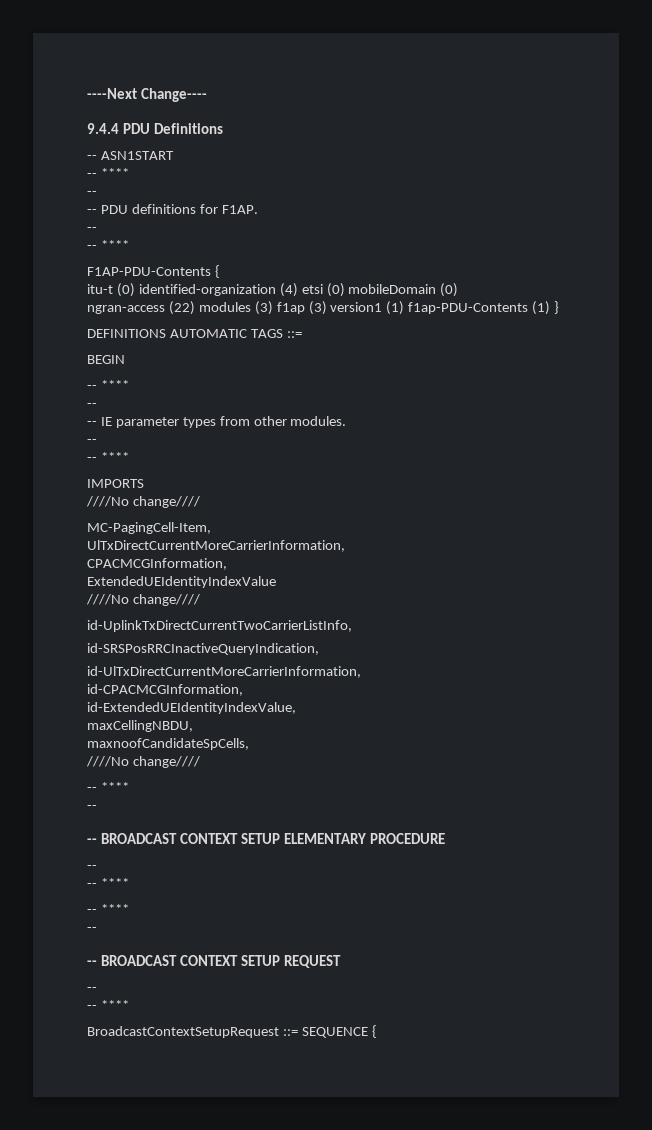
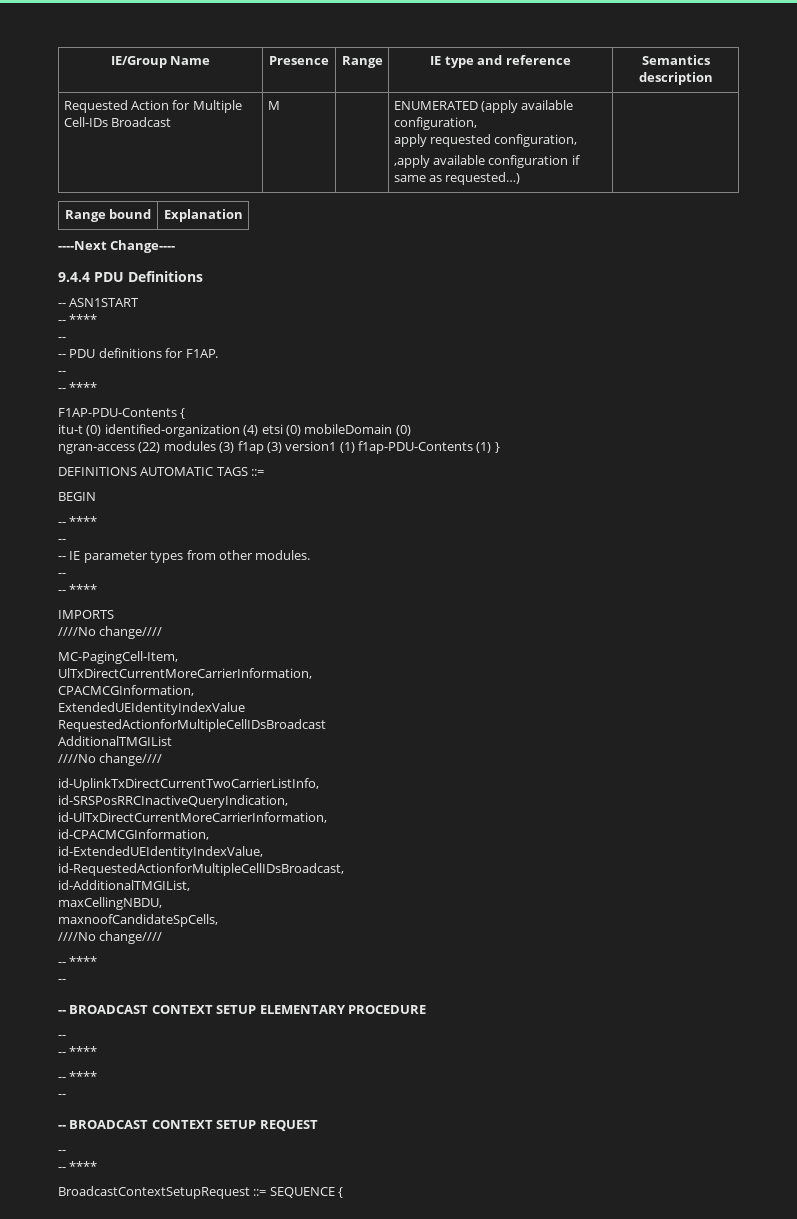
(87, 93) none -> [110,56,211,68] [269,56,329,65] [341,56,383,68] [430,55,571,68] [641,55,710,65] [638,72,713,85] [63,100,242,113] [63,117,171,127] [267,101,280,110] [393,100,574,113] [393,117,477,130] [393,134,578,147] [393,155,580,168] [393,172,521,185] [64,209,152,222] [163,209,243,222] IE/Group Name | Presence | Range | IE type and reference | Semantics description // Requested Action for Multiple Cell-IDs Broadcast | M | | ENUMERATED (apply available configuration, // apply requested configuration, // ,apply available configuration if same as requested…) | // Range bound | Explanation //
(276, 582) none -> [58,719,326,732] [58,736,172,746] // RequestedActionforMultipleCellIDsBroadcast // AdditionalTMGIList
(296, 708) none -> [58,863,344,876] [58,880,190,891] // id-RequestedActionforMultipleCellIDsBroadcast, // id-AdditionalTMGIList,

